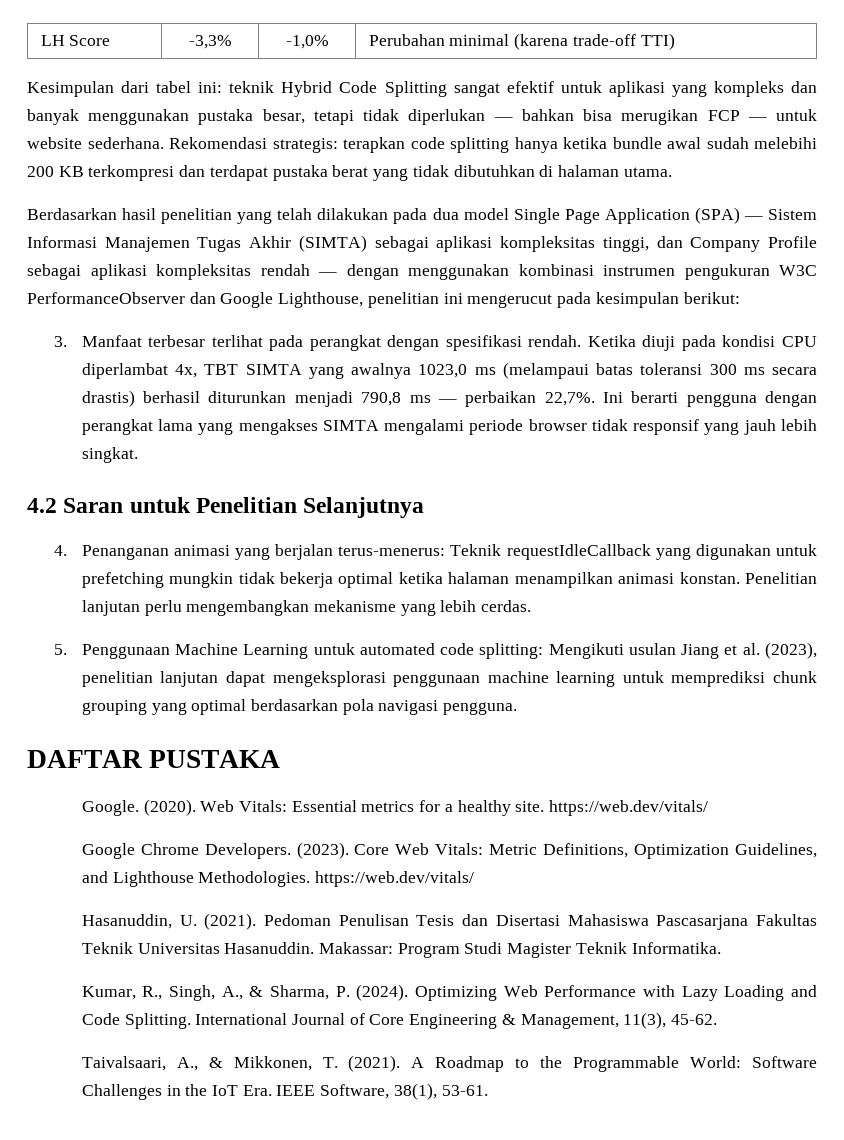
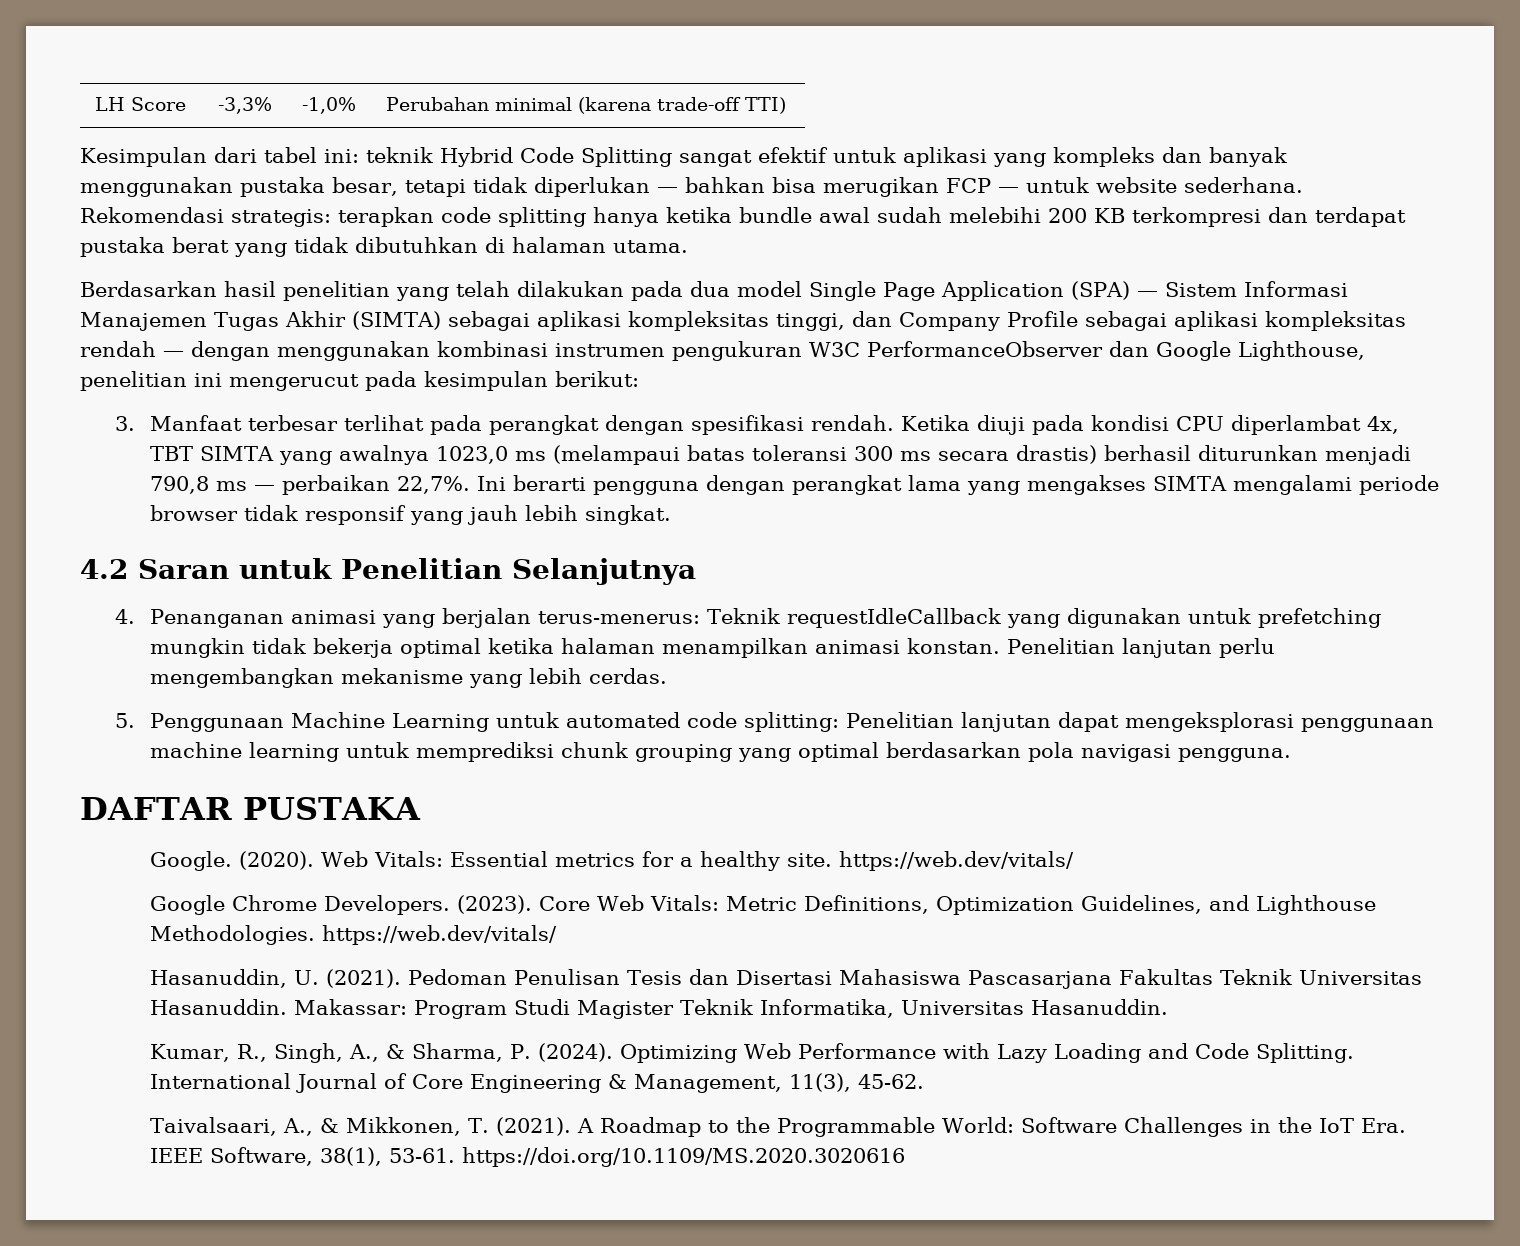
[548,642,818,659] [81,671,153,687] Mengikuti usulan Jiang et al. (2023), penelitian -> [845,712,954,728] Penelitian
[631,942,721,954] Informatika. -> [759,999,1168,1018] Informatika, Universitas Hasanuddin.
(488, 1090) none -> [461,1147,905,1167] https://doi.org/10.1109/MS.2020.3020616

